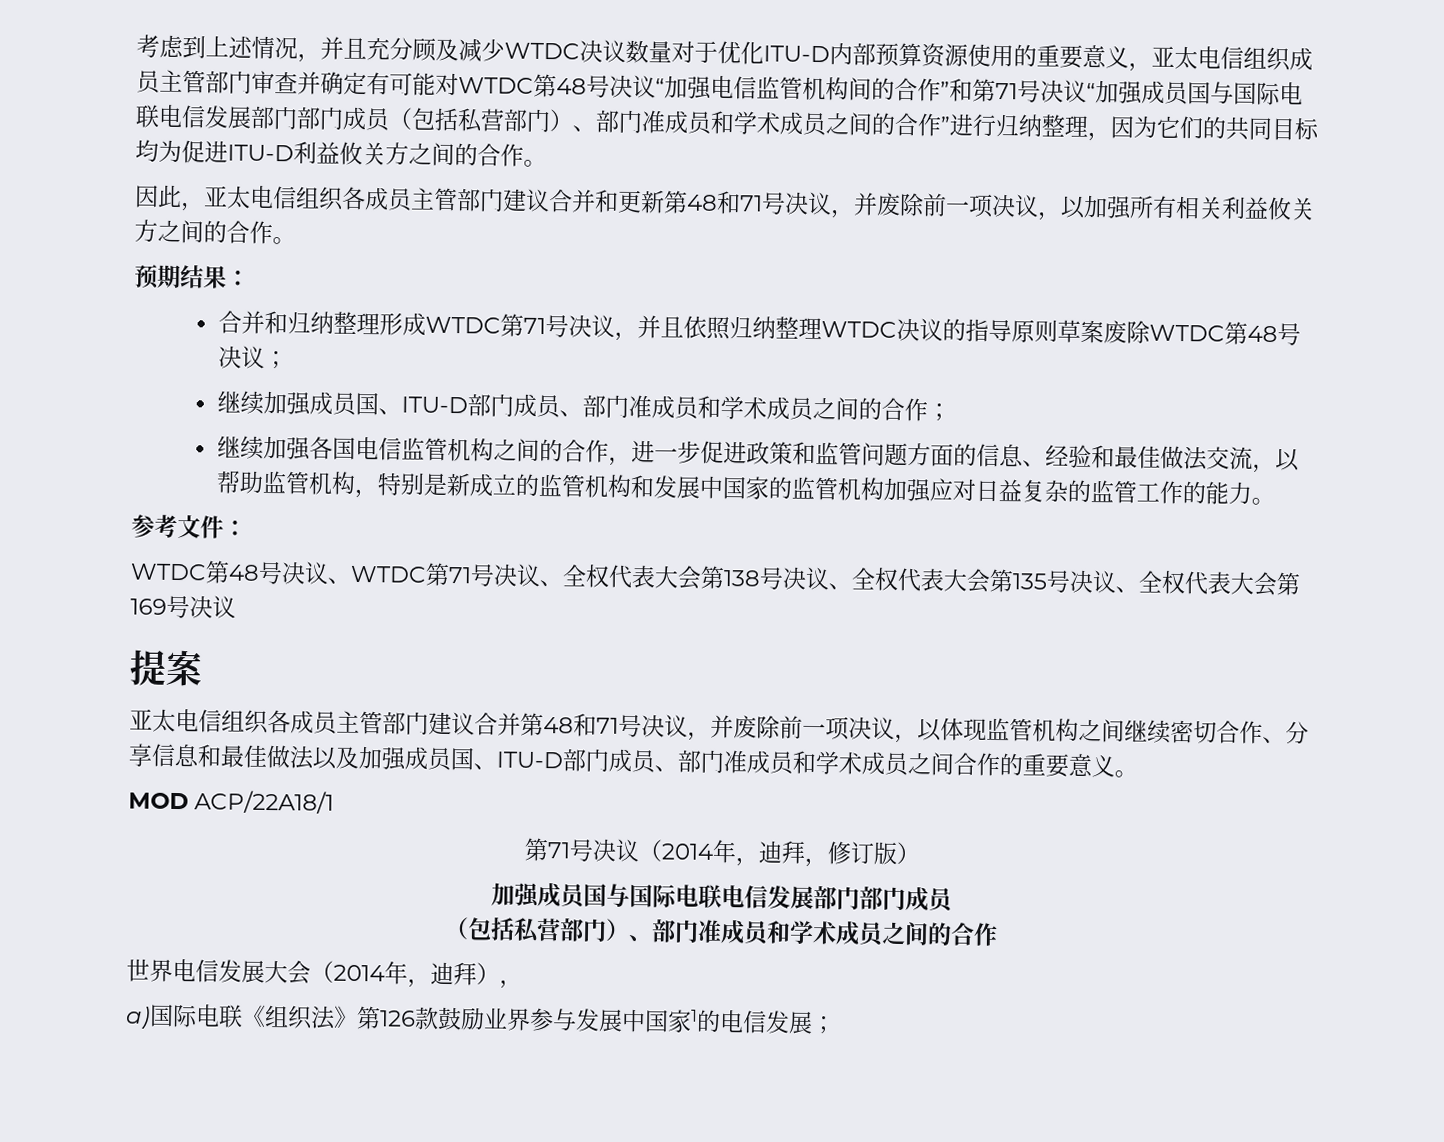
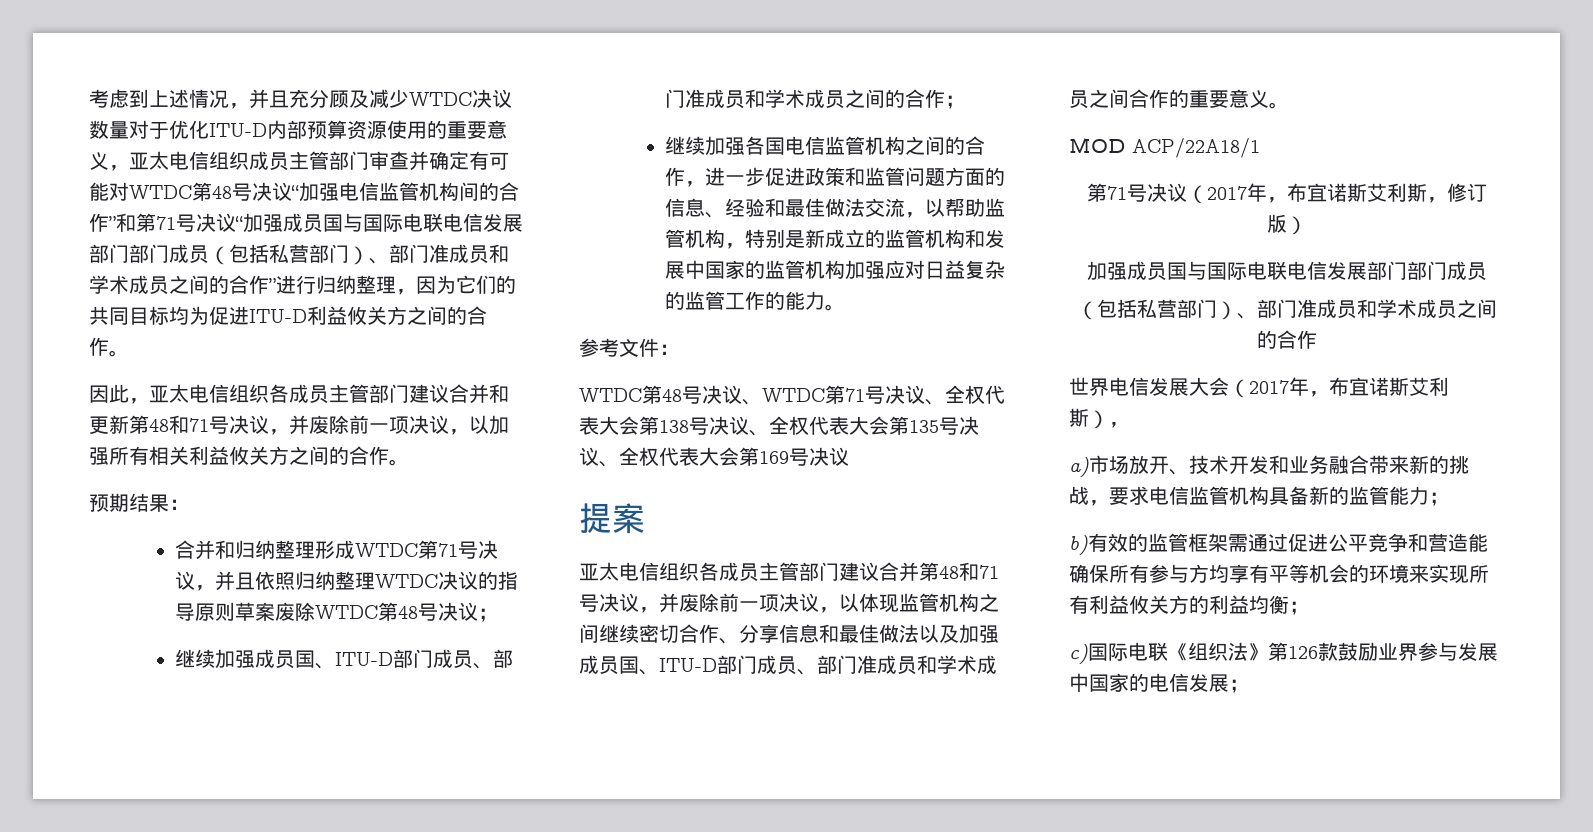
[660,839,806,867] 2014年，迪拜 -> [1206,183,1427,203] 2017年，布宜诺斯艾利斯
[333,961,523,989] [125,1006,151,1029] 2014年，迪拜）， // a) -> [1249,377,1449,397] [1069,408,1129,429] [1069,455,1469,477] [1069,486,1449,506] [1069,533,1488,555] [1069,564,1489,584] [1069,595,1309,615] [1069,644,1088,664] 2017年，布宜诺斯艾利斯）， // a)市场放开、技术开发和业务融合带来新的挑战，要求电信监管机构具备新的监管能力； // b)有效的监管框架需通过促进公平竞争和营造能确保所有参与方均享有平等机会的环境来实现所有利益攸关方的利益均衡； // c)
[691,1009,698,1022] 1 -> (1129, 682) none

